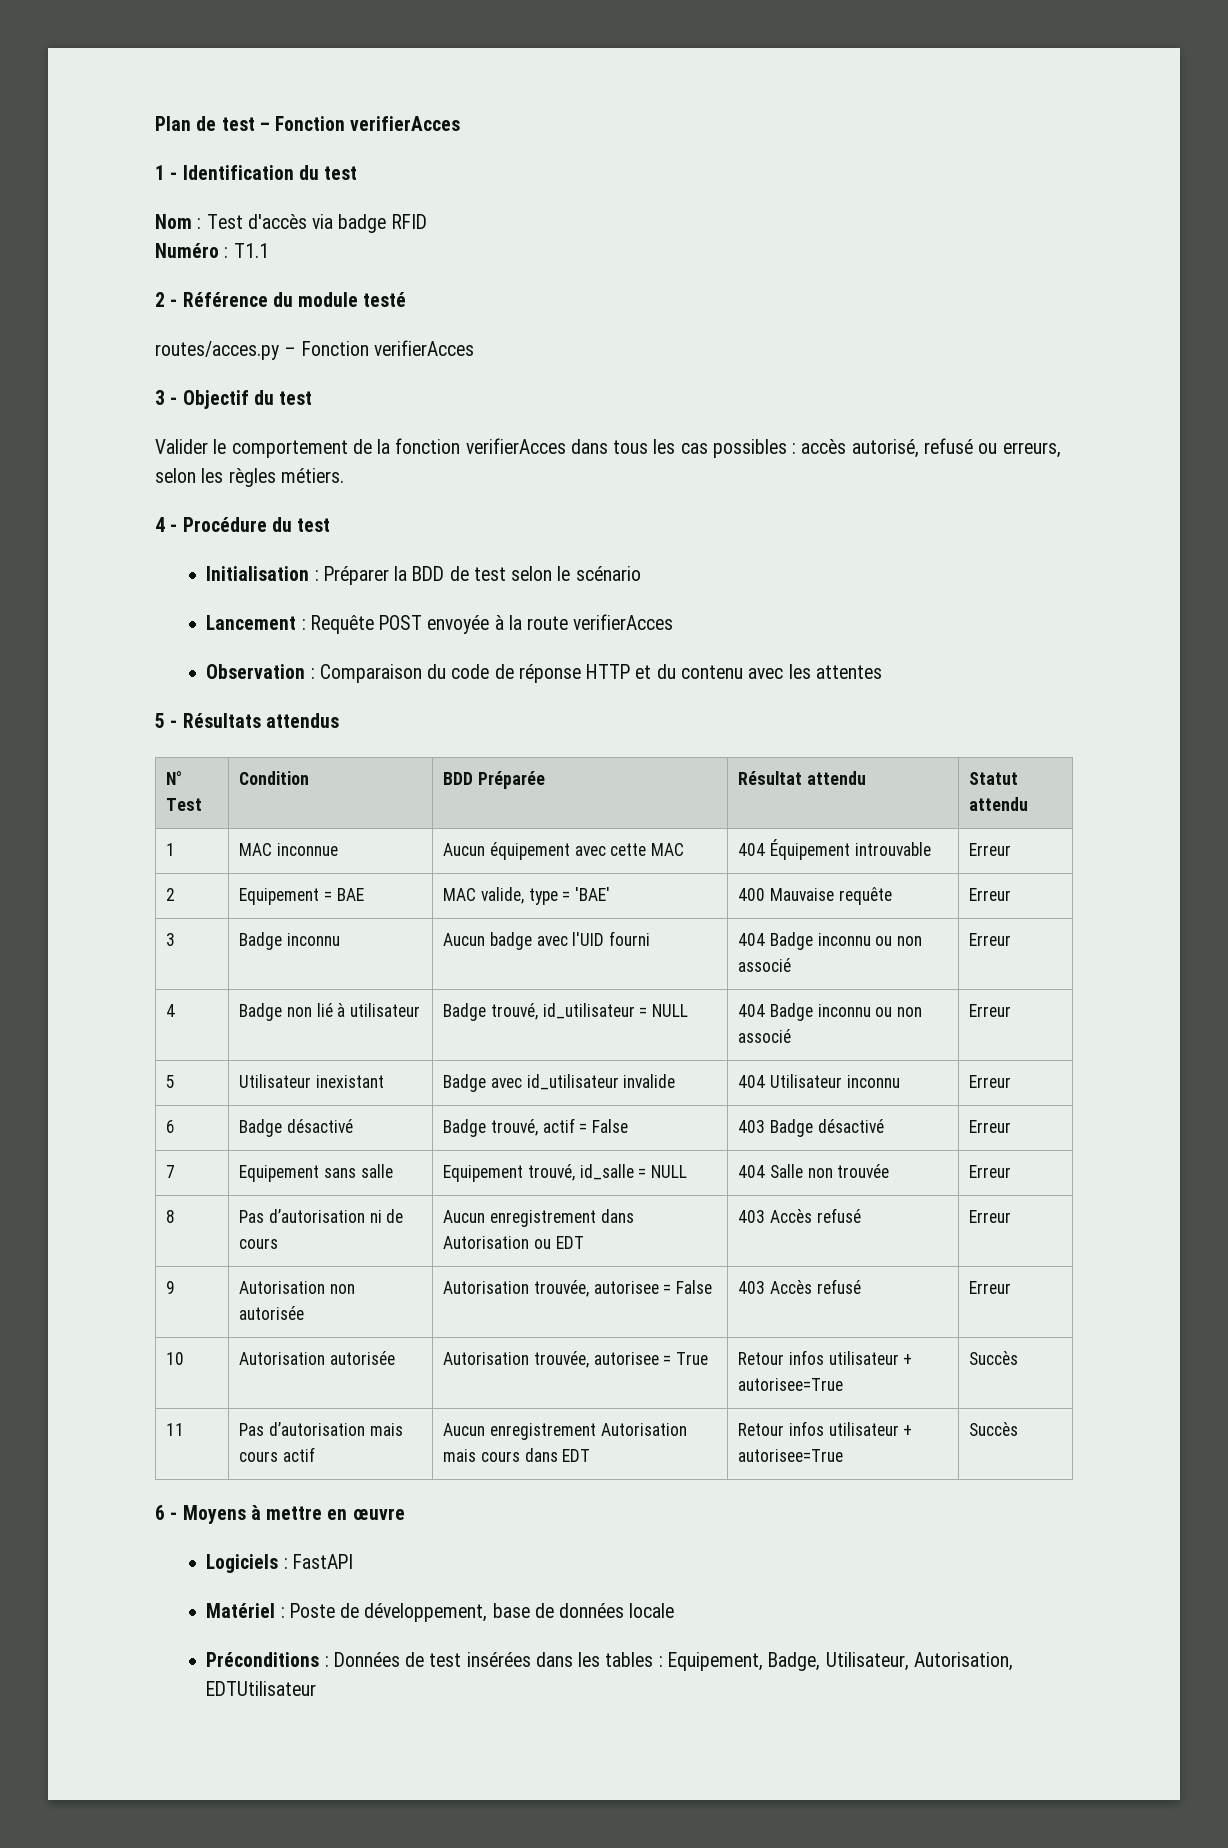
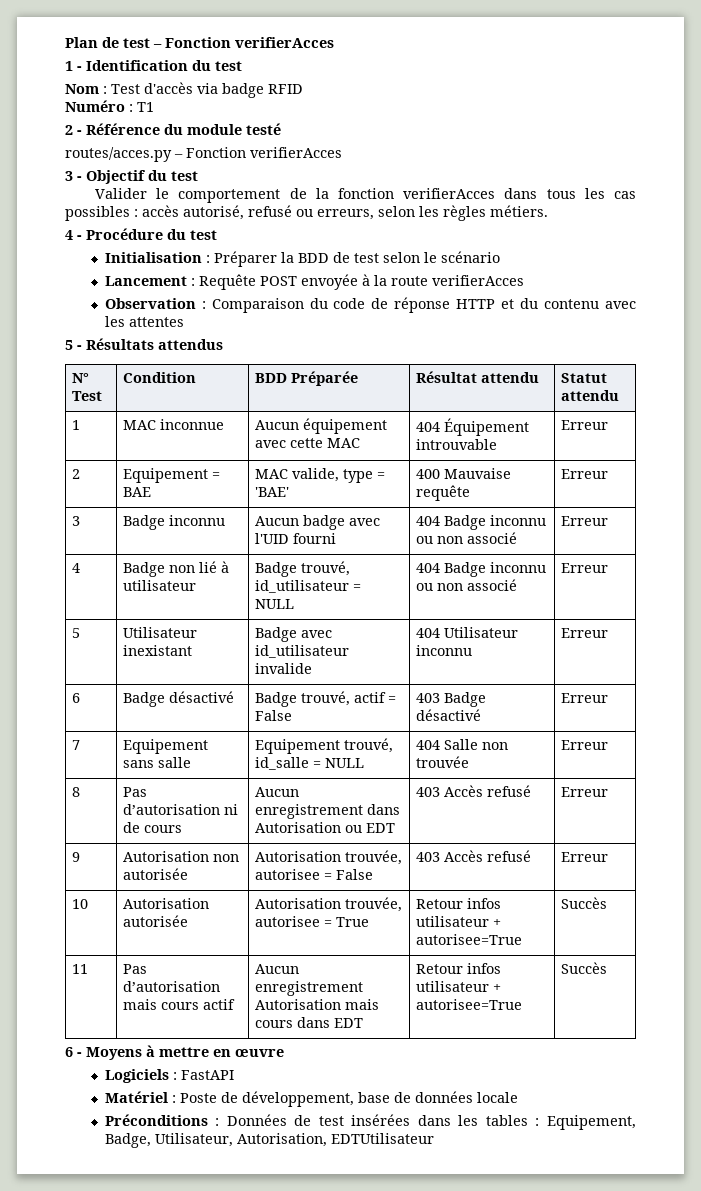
[233,243,269,258] T1.1 -> [137,102,154,112] T1

